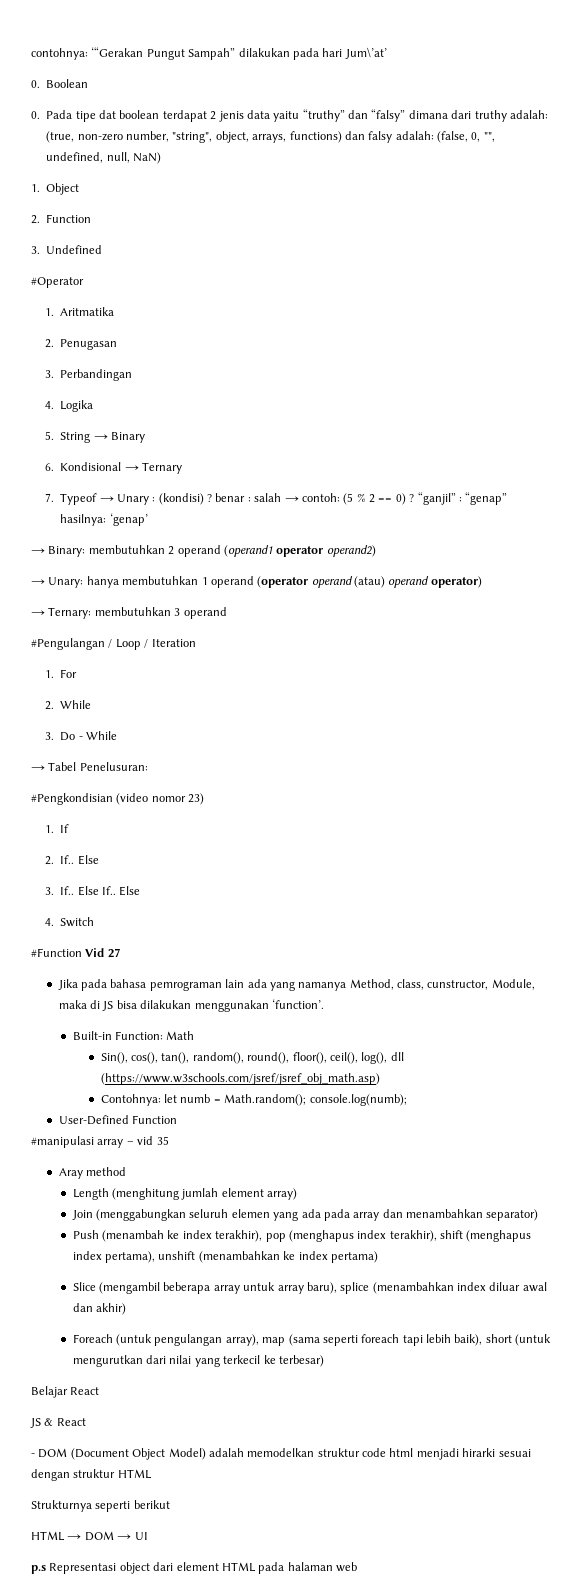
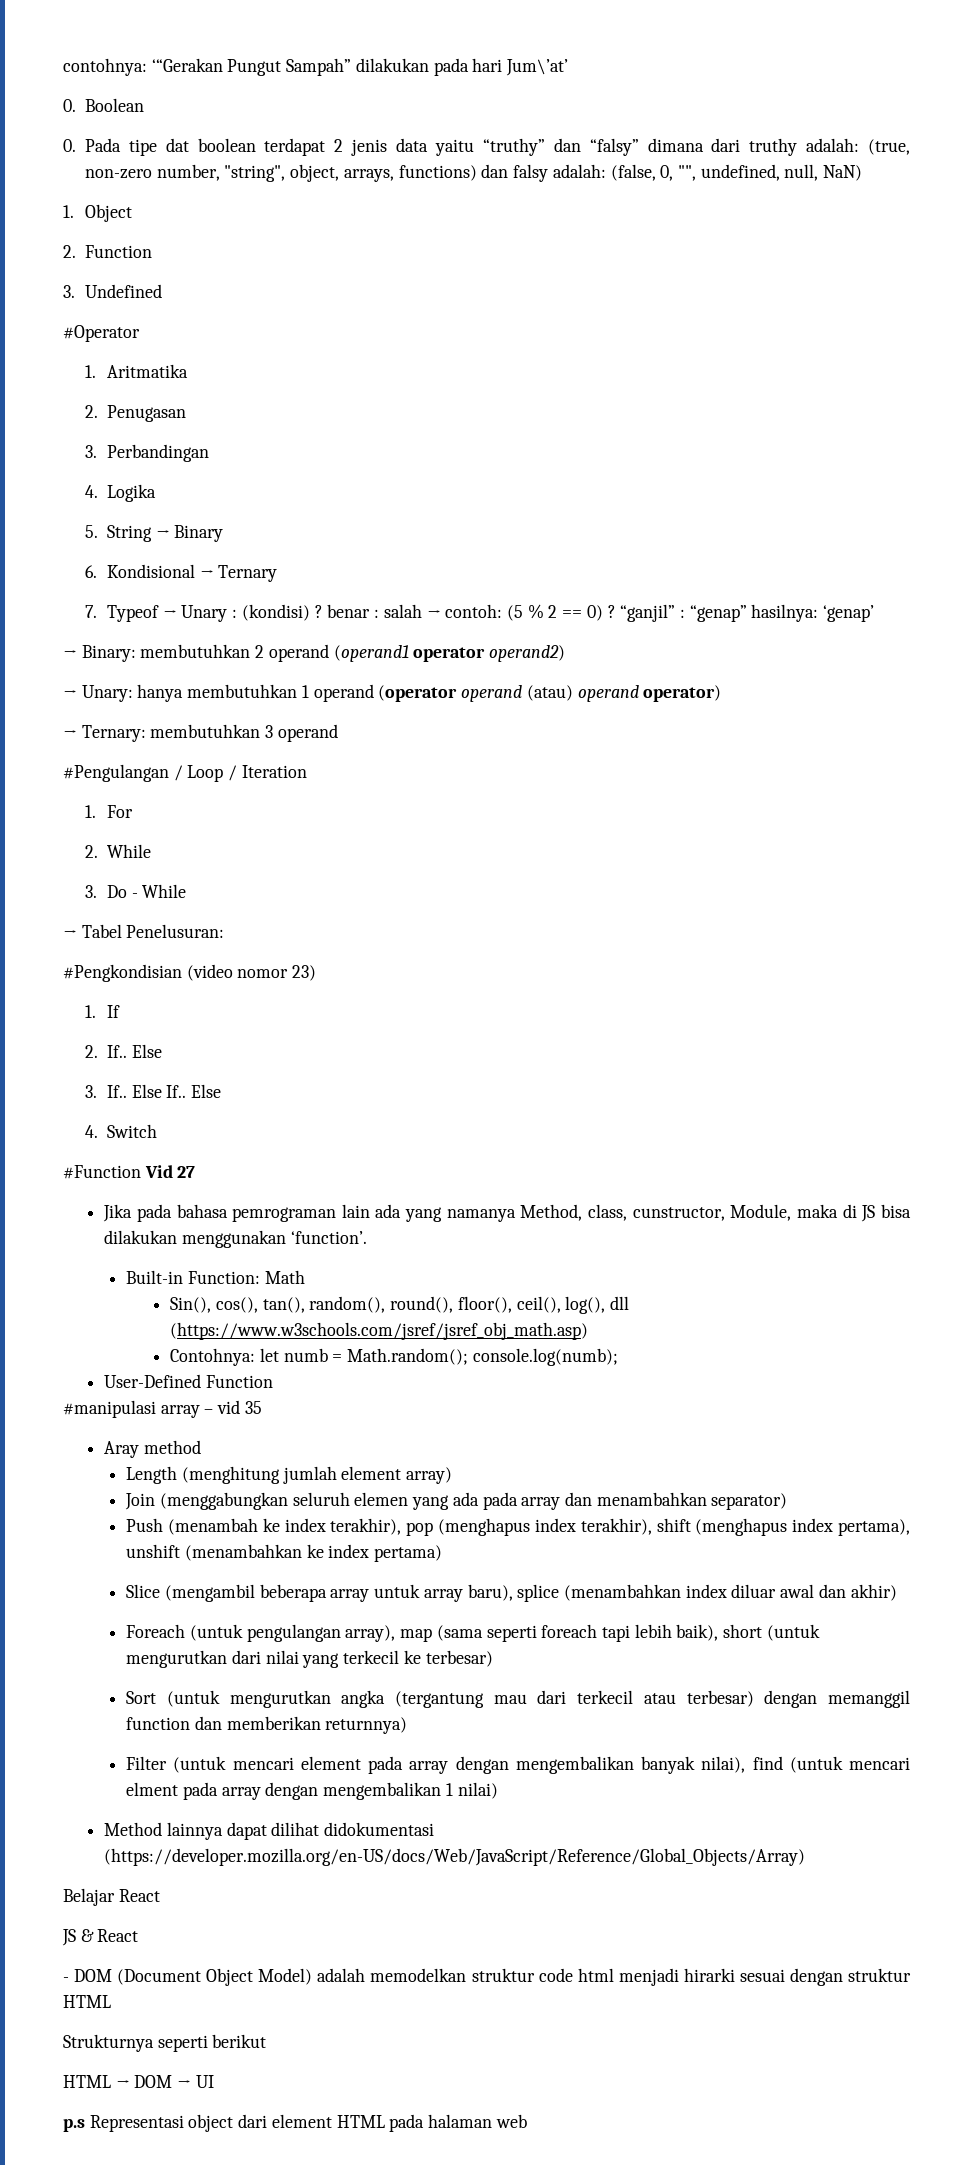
(324, 1361) none -> [126,1690,910,1708] [126,1716,408,1734] [126,1756,911,1774] [126,1782,498,1800] [104,1822,435,1840] [104,1848,806,1866] // Sort (untuk mengurutkan angka (tergantung mau dari terkecil atau terbesar) dengan memanggil function dan memberikan returnnya) // Filter (untuk mencari element pada array dengan mengembalikan banyak nilai), find (untuk mencari elment pada array dengan mengembalikan 1 nilai) // Method lainnya dapat dilihat didokumentasi (https://developer.mozilla.org/en-US/docs/Web/JavaScript/Reference/Global_Objects/Array)

